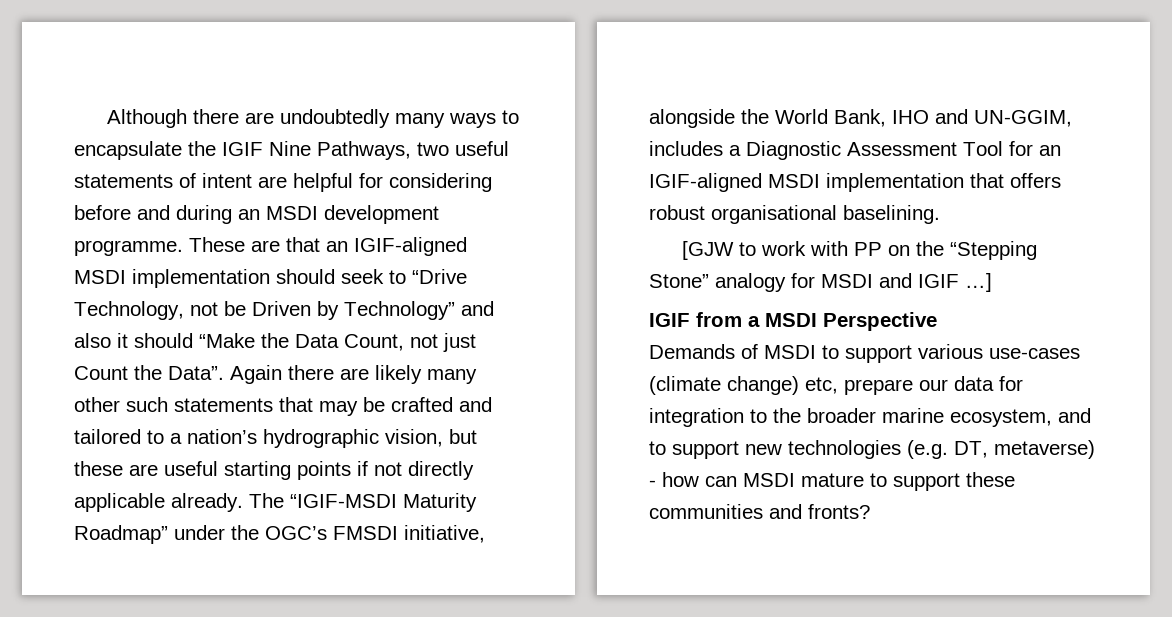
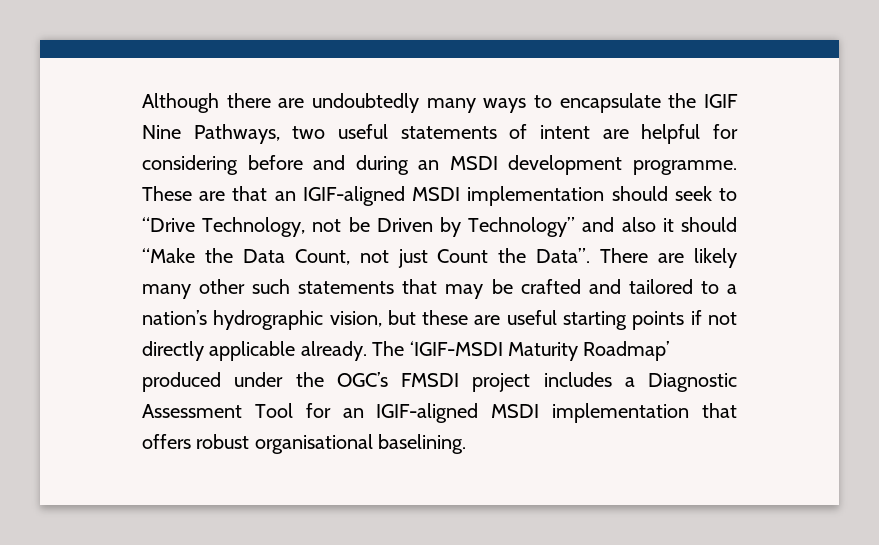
[230,365,334,384] Again there -> [600,248,649,263] There
[290,493,477,512] [74,525,485,544] [649,109,1072,128] “IGIF-MSDI Maturity Roadmap” under the OGC’s FMSDI initiative, alongside the World Bank, IHO and UN-GGIM, -> [409,341,670,361] [142,372,531,392] ‘IGIF-MSDI Maturity Roadmap’ produced under the OGC’s FMSDI project
[682,241,1038,260] [649,273,992,292] [649,312,937,331] [649,344,1080,363] [649,376,1023,395] [649,408,1091,427] [649,440,1095,459] [649,472,1015,491] [649,504,870,519] // [GJW to work with PP on the “Stepping Stone” analogy for MSDI and IGIF …] // IGIF from a MSDI Perspective // Demands of MSDI to support various use-cases (climate change) etc, prepare our data for integration to the broader marine ecosystem, and to support new technologies (e.g. DT, metaverse) - how can MSDI mature to support these communities and fronts? -> (467, 444) none

